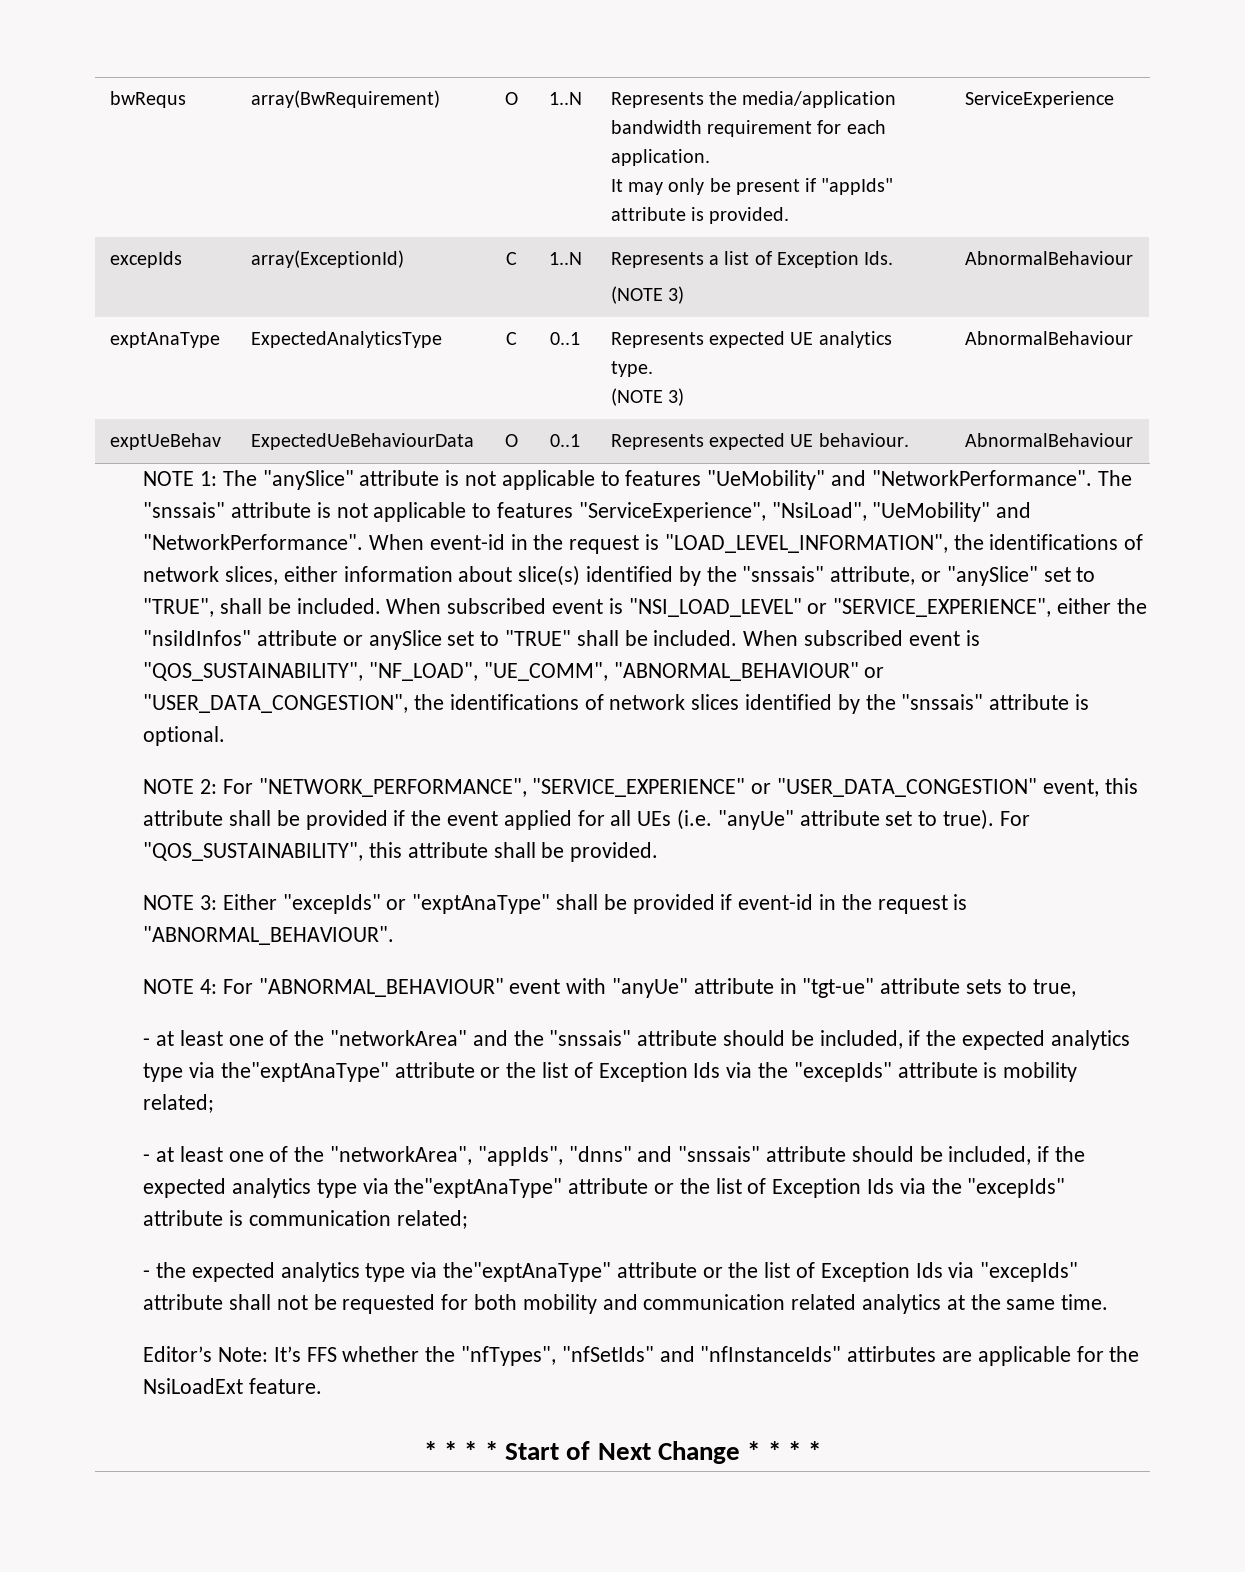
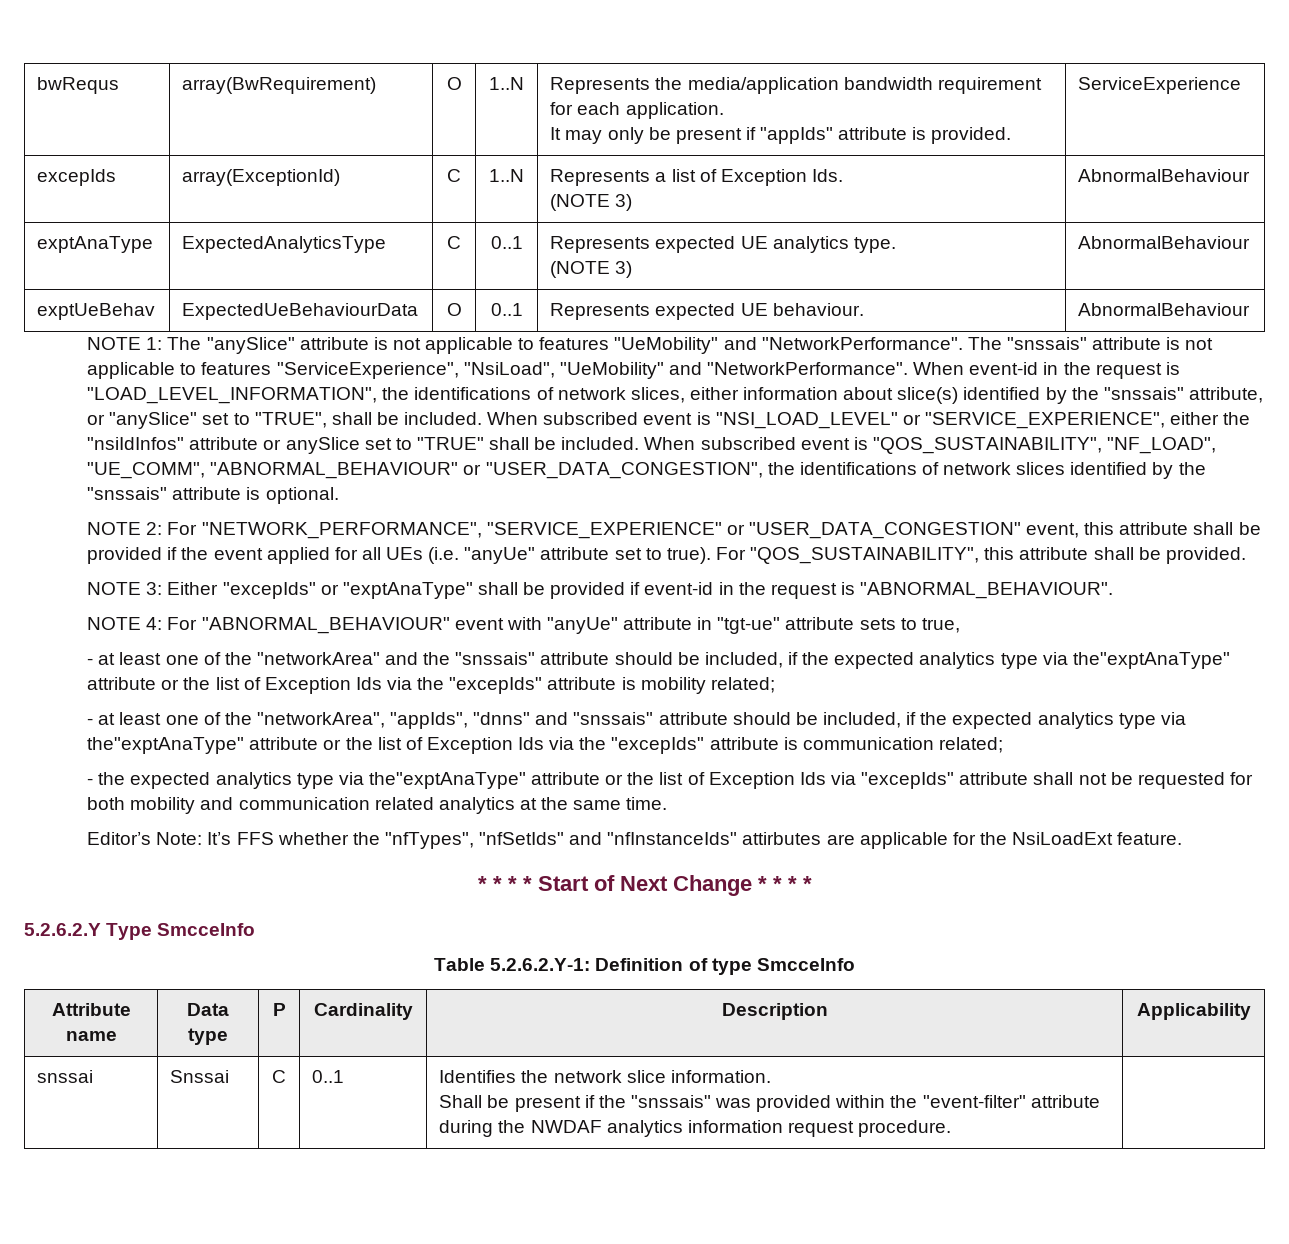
(822, 1450) none -> [24,923,256,940] [434,958,855,975] [51,1003,131,1016] [65,1031,117,1041] [187,1003,229,1016] [188,1028,228,1045] [272,1003,286,1016] [313,1003,413,1020] [721,1003,828,1020] [1136,1003,1251,1020] [37,1070,94,1083] [170,1070,230,1083] [272,1070,286,1083] [312,1070,345,1083] [439,1070,771,1083] [439,1095,1100,1112] [439,1120,952,1137] // 5.2.6.2.Y Type SmcceInfo // Table 5.2.6.2.Y-1: Definition of type SmcceInfo // Attribute name | Data type | P | Cardinality | Description | Applicability // snssai | Snssai | C | 0..1 | Identifies the network slice information. // Shall be present if the "snssais" was provided within the "event-filter" attribute during the NWDAF analytics information request procedure. |

